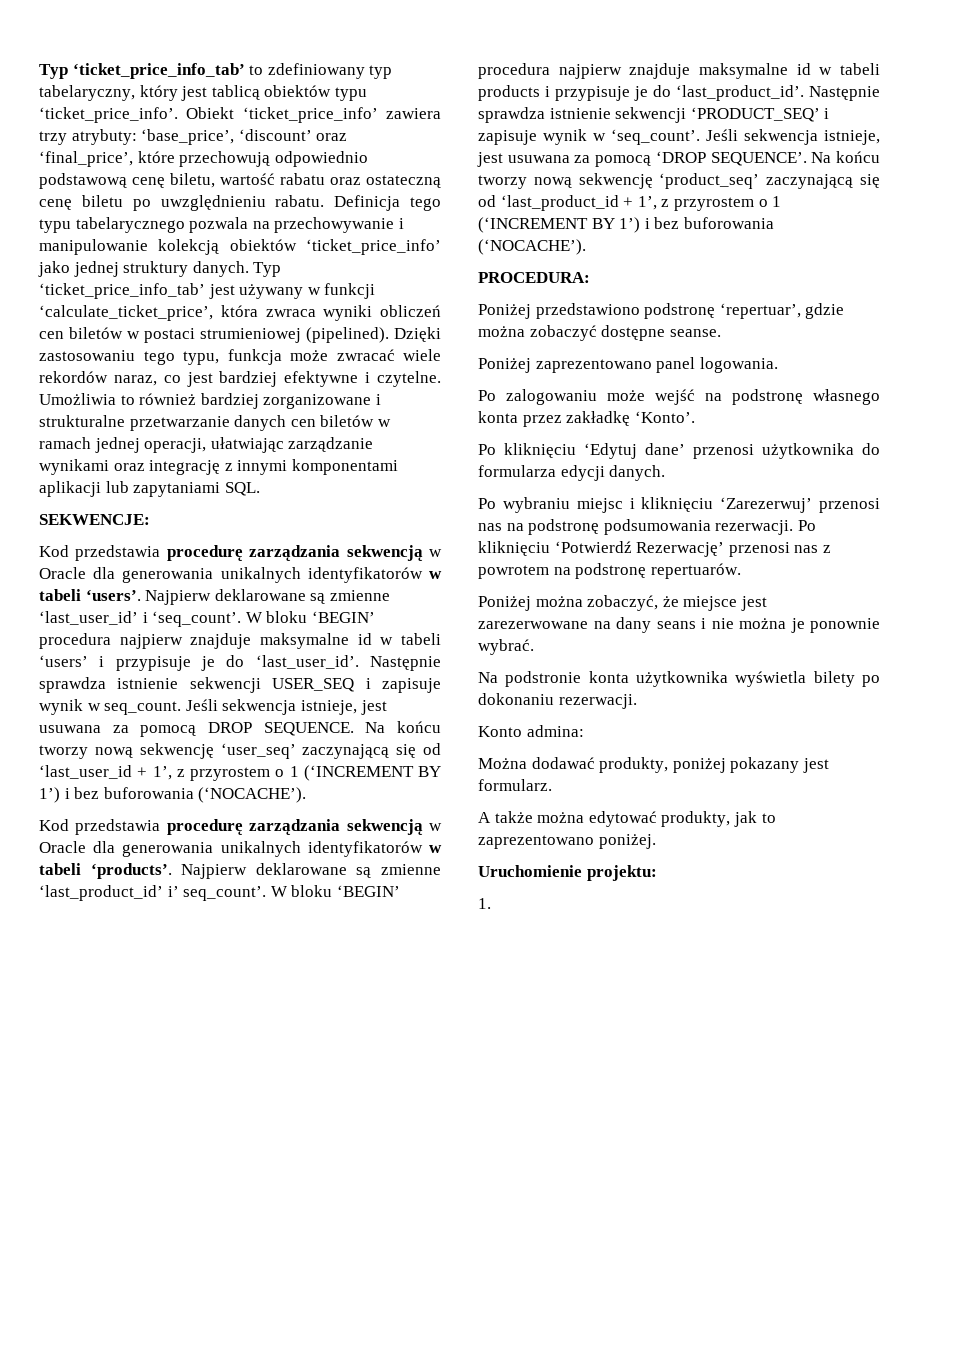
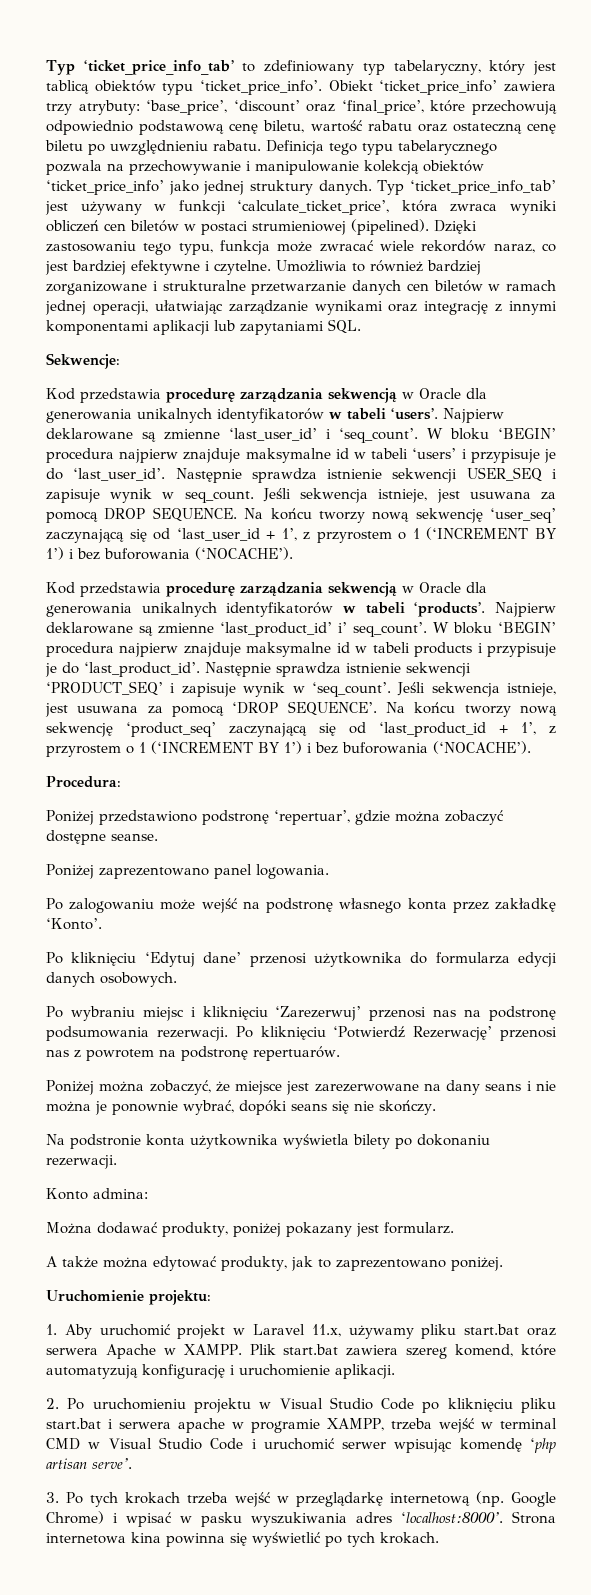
[39,514,150,525] SEKWENCJE: -> [46,353,120,369] Sekwencje:
[478,272,590,283] PROCEDURA: -> [46,776,121,788] Procedura:
[609,465,666,481] danych. -> [46,972,177,987] danych osobowych.
[478,639,534,655] wybrać. -> [183,1100,436,1115] wybrać, dopóki seans się nie skończy.
(491, 903) none -> [64,1324,556,1339] [46,1344,556,1359] [46,1364,395,1379] [46,1397,556,1413] [46,1418,557,1433] [46,1437,556,1453] [46,1458,132,1469] [46,1491,556,1507] [46,1511,556,1527] [46,1532,439,1547] Aby uruchomić projekt w Laravel 11.x, używamy pliku start.bat oraz serwera Apache w XAMPP. Plik start.bat zawiera szereg komend, które automatyzują konfigurację i uruchomienie aplikacji. // 2. Po uruchomieniu projektu w Visual Studio Code po kliknięciu pliku start.bat i serwera apache w programie XAMPP, trzeba wejść w terminal CMD w Visual Studio Code i uruchomić serwer wpisując komendę ‘php artisan serve’. // 3. Po tych krokach trzeba wejść w przeglądarkę internetową (np. Google Chrome) i wpisać w pasku wyszukiwania adres ‘localhost:8000’. Strona internetowa kina powinna się wyświetlić po tych krokach.

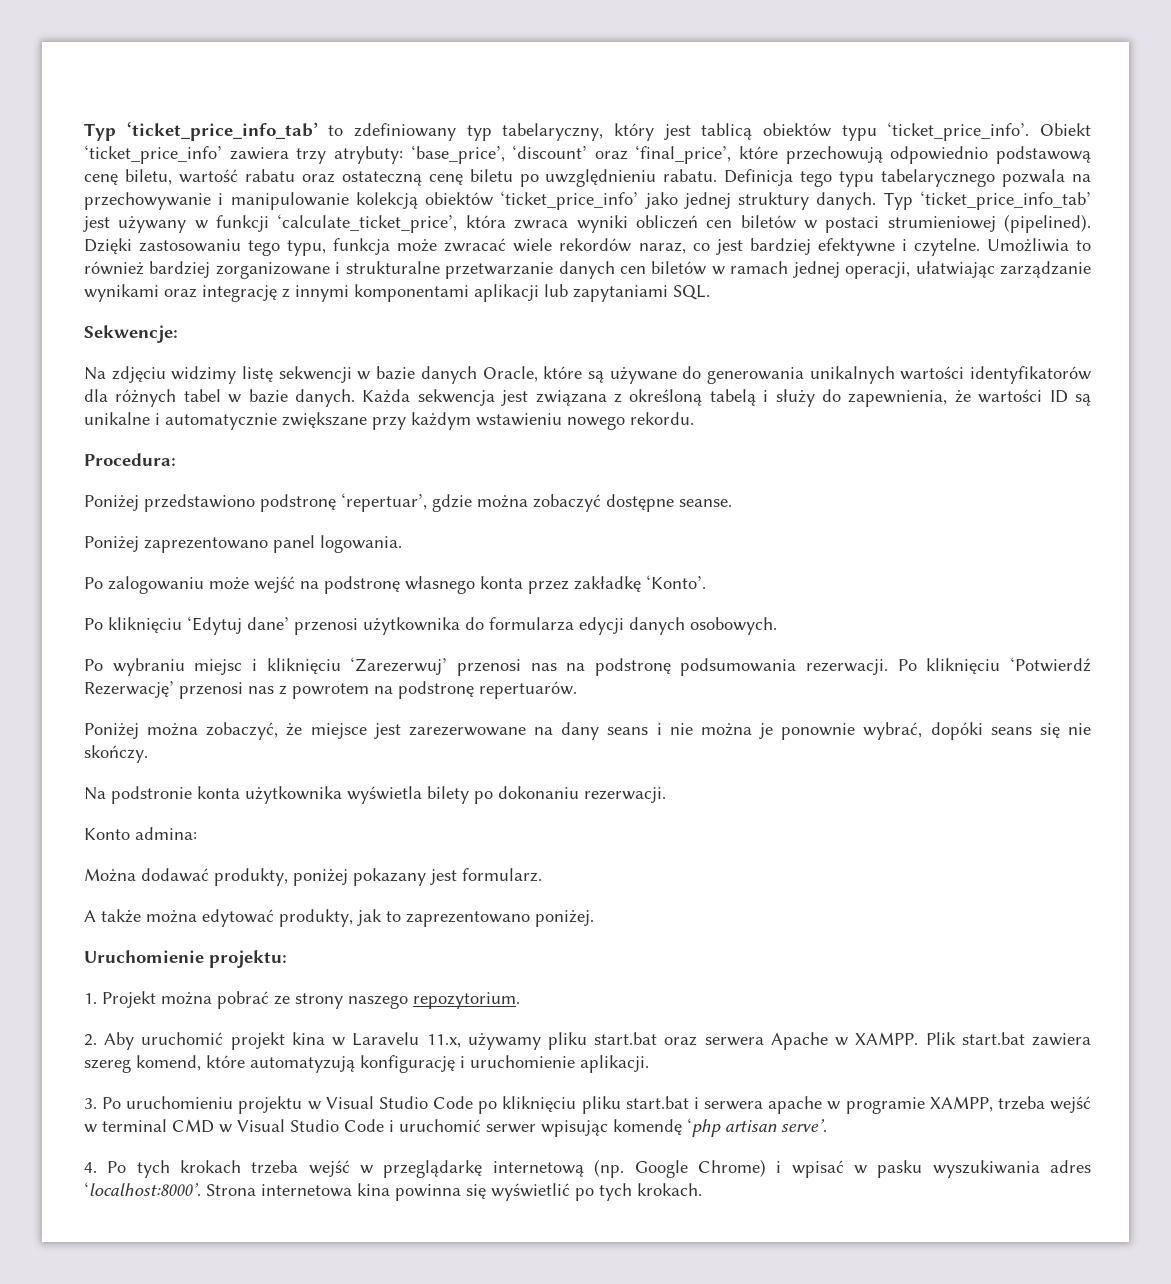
[46,388,487,403] [46,408,504,423] [46,428,556,443] [46,448,556,463] [46,467,557,483] [46,488,556,503] [46,507,556,523] [46,527,556,543] [46,547,293,560] [46,582,487,597] [46,602,557,617] [46,622,556,637] [46,642,557,657] [45,662,471,677] [46,681,556,697] [45,701,557,717] [46,722,556,737] [46,741,531,757] Kod przedstawia procedurę zarządzania sekwencją w Oracle dla generowania unikalnych identyfikatorów w tabeli ‘users’. Najpierw deklarowane są zmienne ‘last_user_id’ i ‘seq_count’. W bloku ‘BEGIN’ procedura najpierw znajduje maksymalne id w tabeli ‘users’ i przypisuje je do ‘last_user_id’. Następnie sprawdza istnienie sekwencji USER_SEQ i zapisuje wynik w seq_count. Jeśli sekwencja istnieje, jest usuwana za pomocą DROP SEQUENCE. Na końcu tworzy nową sekwencję ‘user_seq’ zaczynającą się od ‘last_user_id + 1’, z przyrostem o 1 (‘INCREMENT BY 1’) i bez buforowania (‘NOCACHE’). // Kod przedstawia procedurę zarządzania sekwencją w Oracle dla generowania unikalnych identyfikatorów w tabeli ‘products’. Najpierw deklarowane są zmienne ‘last_product_id’ i’ seq_count’. W bloku ‘BEGIN’ procedura najpierw znajduje maksymalne id w tabeli products i przypisuje je do ‘last_product_id’. Następnie sprawdza istnienie sekwencji ‘PRODUCT_SEQ’ i zapisuje wynik w ‘seq_count’. Jeśli sekwencja istnieje, jest usuwana za pomocą ‘DROP SEQUENCE’. Na końcu tworzy nową sekwencję ‘product_seq’ zaczynającą się od ‘last_product_id + 1’, z przyrostem o 1 (‘INCREMENT BY 1’) i bez buforowania (‘NOCACHE’). -> [84,366,1091,384] [84,389,1091,407] [84,412,694,430] Na zdjęciu widzimy listę sekwencji w bazie danych Oracle, które są używane do generowania unikalnych wartości identyfikatorów dla różnych tabel w bazie danych. Każda sekwencja jest związana z określoną tabelą i służy do zapewnienia, że wartości ID są unikalne i automatycznie zwiększane przy każdym wstawieniu nowego rekordu.
[64,1324,305,1339] Aby uruchomić projekt w Laravel -> [102,991,520,1009] [84,1032,420,1050] Projekt można pobrać ze strony naszego repozytorium. // 2. Aby uruchomić projekt kina w Laravelu
[46,1398,59,1409] 2. -> [84,1098,97,1109] 3.
[46,1492,59,1503] 3. -> [84,1162,97,1173] 4.

